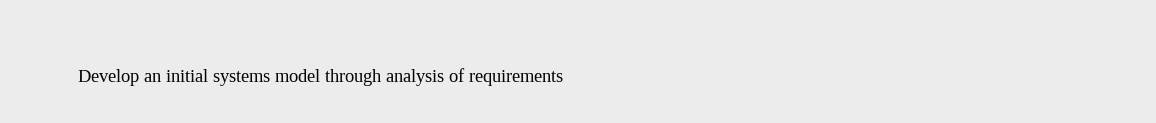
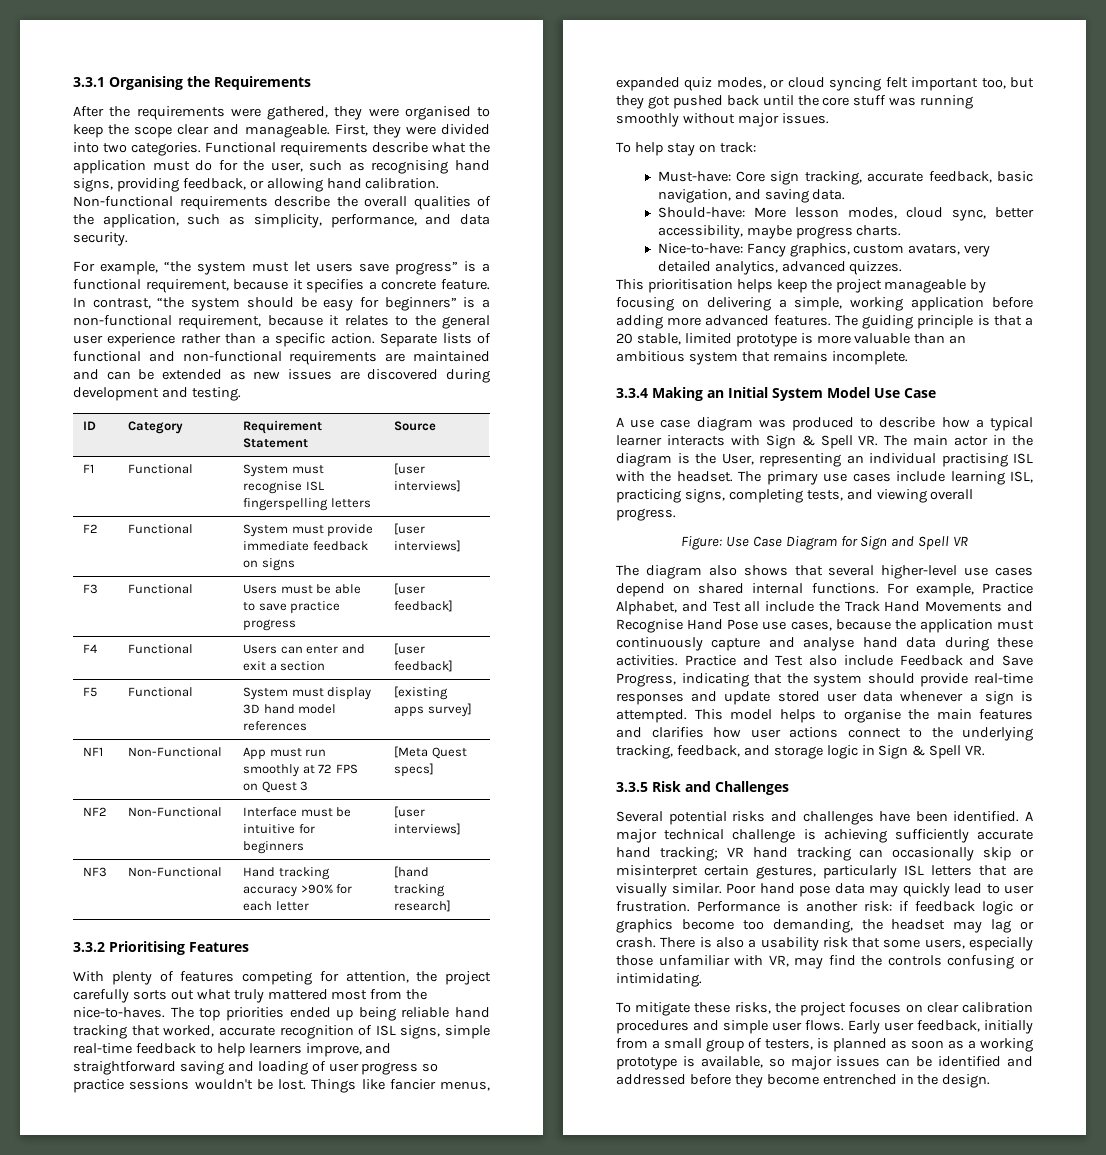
[78,68,563,86] Develop an initial systems model through analysis of requirements -> [73,76,311,90] [73,106,490,120] [73,124,490,138] [73,142,490,156] [73,160,490,174] [73,178,440,192] [73,196,491,210] [73,214,490,228] [73,232,128,246] [73,261,490,275] [73,279,490,293] [73,297,490,311] [73,315,491,329] [73,333,492,347] [73,351,490,365] [73,369,491,383] [73,387,241,401] [83,421,97,430] [128,421,184,434] [243,420,323,434] [243,438,309,448] [394,421,437,431] [83,464,95,473] [128,464,194,474] [243,464,324,477] [243,481,324,494] [243,498,371,511] [394,463,426,475] [394,480,462,492] [83,524,99,533] [128,524,194,534] [243,524,374,537] [243,541,368,551] [243,558,295,571] [394,523,426,535] [394,540,462,552] [83,584,99,594] [128,584,194,594] [243,584,361,594] [243,601,341,614] [243,619,297,631] [394,583,426,595] [394,600,454,612] [83,644,98,653] [128,644,194,654] [243,644,365,654] [243,661,326,671] [394,643,426,655] [394,660,454,672] [83,687,98,697] [128,687,194,697] [243,687,372,700] [243,704,337,714] [243,721,308,731] [394,686,449,700] [394,703,472,717] [83,747,104,756] [128,747,223,757] [243,747,327,760] [243,764,358,777] [243,781,309,793] [394,746,467,759] [394,763,435,777] [83,807,108,816] [128,807,223,817] [243,807,352,817] [243,824,315,834] [243,841,305,854] [394,806,426,818] [394,823,462,835] [83,867,108,877] [128,867,223,877] [243,867,330,880] [243,884,353,897] [243,901,309,911] [394,866,430,878] [394,884,446,897] [394,900,452,912] [73,941,249,955] [73,971,491,985] [73,989,428,1003] [73,1007,490,1021] [73,1025,490,1039] [73,1043,392,1057] [73,1061,439,1075] [73,1079,490,1093] [616,77,1034,91] [616,95,974,109] [616,113,829,127] [616,142,756,156] [657,171,1033,185] [657,189,846,203] [657,207,1034,221] [657,225,902,239] [657,243,991,257] [657,261,903,275] [616,279,987,293] [616,297,1033,311] [616,315,1033,329] [616,333,967,347] [616,351,908,365] [616,387,936,401] [616,417,1033,431] [616,435,1033,449] [616,453,1033,467] [616,471,1033,485] [616,489,974,503] [616,508,676,521] [680,536,969,550] [616,565,1033,579] [616,583,1033,597] [616,601,1033,615] [616,619,1034,633] [616,637,1033,651] [616,655,1033,666] [616,673,1033,687] [616,691,1033,705] [616,709,1033,723] [616,727,1033,741] [616,745,986,759] [616,781,789,795] [616,811,1033,825] [616,829,1033,843] [616,847,1034,861] [616,865,1033,879] [616,883,1034,897] [616,901,1034,915] [616,919,1034,933] [616,937,1033,951] [616,955,1034,969] [616,973,702,987] [616,1002,1033,1016] [616,1020,1033,1034] [616,1038,1033,1052] [616,1056,1033,1070] [616,1074,991,1088] 3.3.1 Organising the Requirements // After the requirements were gathered, they were organised to keep the scope clear and manageable. First, they were divided into two categories. Functional requirements describe what the application must do for the user, such as recognising hand signs, providing feedback, or allowing hand calibration. Non-functional requirements describe the overall qualities of the application, such as simplicity, performance, and data security. // For example, “the system must let users save progress” is a functional requirement, because it specifies a concrete feature. In contrast, “the system should be easy for beginners” is a non-functional requirement, because it relates to the general user experience rather than a specific action. Separate lists of functional and non-functional requirements are maintained and can be extended as new issues are discovered during development and testing. // ID | Category | Requirement Statement | Source // F1 | Functional | System must recognise ISL fingerspelling letters | [user interviews] // F2 | Functional | System must provide immediate feedback on signs | [user interviews] // F3 | Functional | Users must be able to save practice progress | [user feedback] // F4 | Functional | Users can enter and exit a section | [user feedback] // F5 | Functional | System must display 3D hand model references | [existing apps survey] // NF1 | Non-Functional | App must run smoothly at 72 FPS on Quest 3 | [Meta Quest specs] // NF2 | Non-Functional | Interface must be intuitive for beginners | [user interviews] // NF3 | Non-Functional | Hand tracking accuracy >90% for each letter | [hand tracking research] // 3.3.2 Prioritising Features // With plenty of features competing for attention, the project carefully sorts out what truly mattered most from the nice-to-haves. The top priorities ended up being reliable hand tracking that worked, accurate recognition of ISL signs, simple real-time feedback to help learners improve, and straightforward saving and loading of user progress so practice sessions wouldn't be lost. Things like fancier menus, expanded quiz modes, or cloud syncing felt important too, but they got pushed back until the core stuff was running smoothly without major issues. // To help stay on track: // Must-have: Core sign tracking, accurate feedback, basic navigation, and saving data. // Should-have: More lesson modes, cloud sync, better accessibility, maybe progress charts. // Nice-to-have: Fancy graphics, custom avatars, very detailed analytics, advanced quizzes. // This prioritisation helps keep the project manageable by focusing on delivering a simple, working application before adding more advanced features. The guiding principle is that a 20 stable, limited prototype is more valuable than an ambitious system that remains incomplete. // 3.3.4 Making an Initial System Model Use Case // A use case diagram was produced to describe how a typical learner interacts with Sign & Spell VR. The main actor in the diagram is the User, representing an individual practising ISL with the headset. The primary use cases include learning ISL, practicing signs, completing tests, and viewing overall progress. // Figure: Use Case Diagram for Sign and Spell VR // The diagram also shows that several higher-level use cases depend on shared internal functions. For example, Practice Alphabet, and Test all include the Track Hand Movements and Recognise Hand Pose use cases, because the application must continuously capture and analyse hand data during these activities. Practice and Test also include Feedback and Save Progress, indicating that the system should provide real-time responses and update stored user data whenever a sign is attempted. This model helps to organise the main features and clarifies how user actions connect to the underlying tracking, feedback, and storage logic in Sign & Spell VR. // 3.3.5 Risk and Challenges // Several potential risks and challenges have been identified. A major technical challenge is achieving sufficiently accurate hand tracking; VR hand tracking can occasionally skip or misinterpret certain gestures, particularly ISL letters that are visually similar. Poor hand pose data may quickly lead to user frustration. Performance is another risk: if feedback logic or graphics become too demanding, the headset may lag or crash. There is also a usability risk that some users, especially those unfamiliar with VR, may find the controls confusing or intimidating. // To mitigate these risks, the project focuses on clear calibration procedures and simple user flows. Early user feedback, initially from a small group of testers, is planned as soon as a working prototype is available, so major issues can be identified and addressed before they become entrenched in the design.

